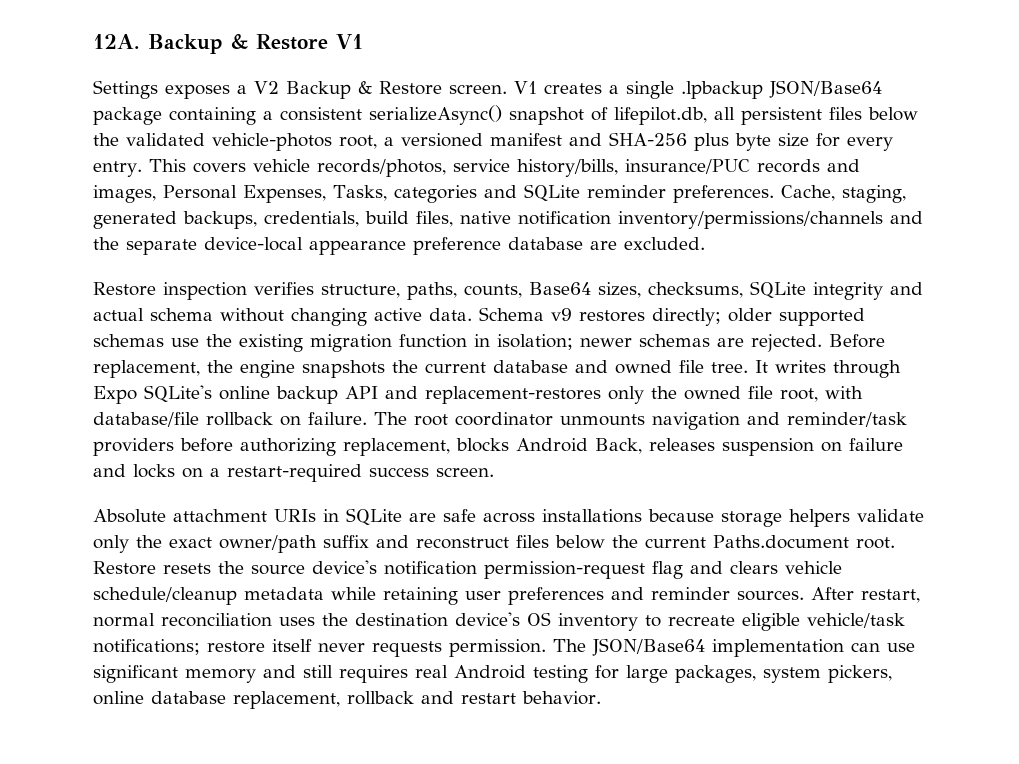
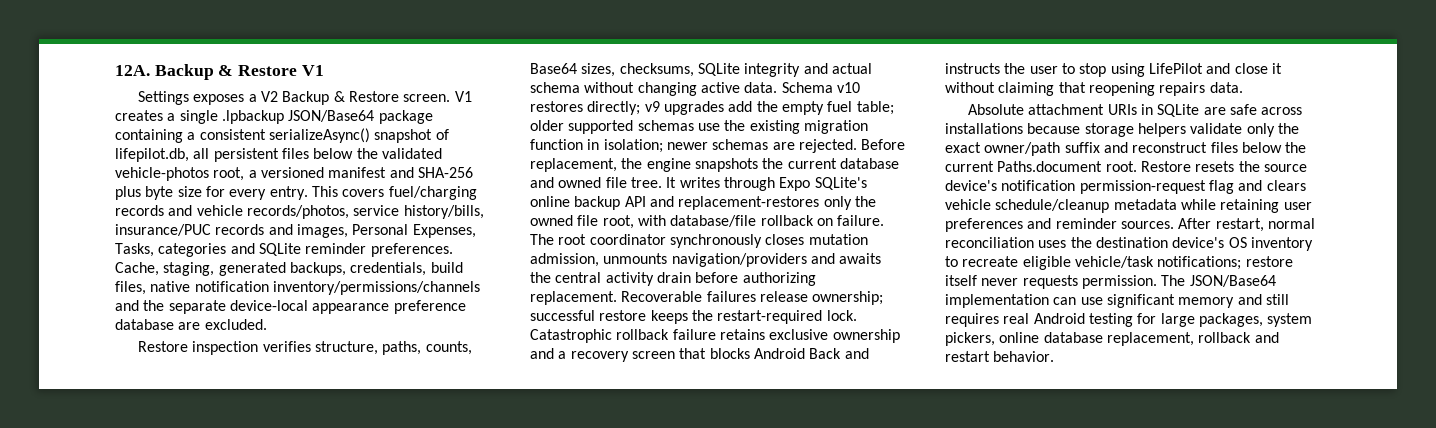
(246, 167) none -> [388,186,477,200] [115,205,193,216] fuel/charging records and
[551,308,572,321] v9 -> [836,82,860,93] v10
(721, 317) none -> [644,101,894,115] v9 upgrades add the empty fuel table;
[560,412,907,430] [93,438,903,456] [93,464,494,482] unmounts navigation and reminder/task providers before authorizing replacement, blocks Android Back, releases suspension on failure and locks on a restart-required success screen. -> [669,234,868,248] [530,253,882,267] [530,272,816,286] [530,291,884,305] [530,310,857,324] [530,329,900,343] [530,348,869,362] [945,63,1282,77] [945,82,1243,96] synchronously closes mutation admission, unmounts navigation/providers and awaits the central activity drain before authorizing replacement. Recoverable failures release ownership; successful restore keeps the restart-required lock. Catastrophic rollback failure retains exclusive ownership and a recovery screen that blocks Android Back and instructs the user to stop using LifePilot and close it without claiming that reopening repairs data.

